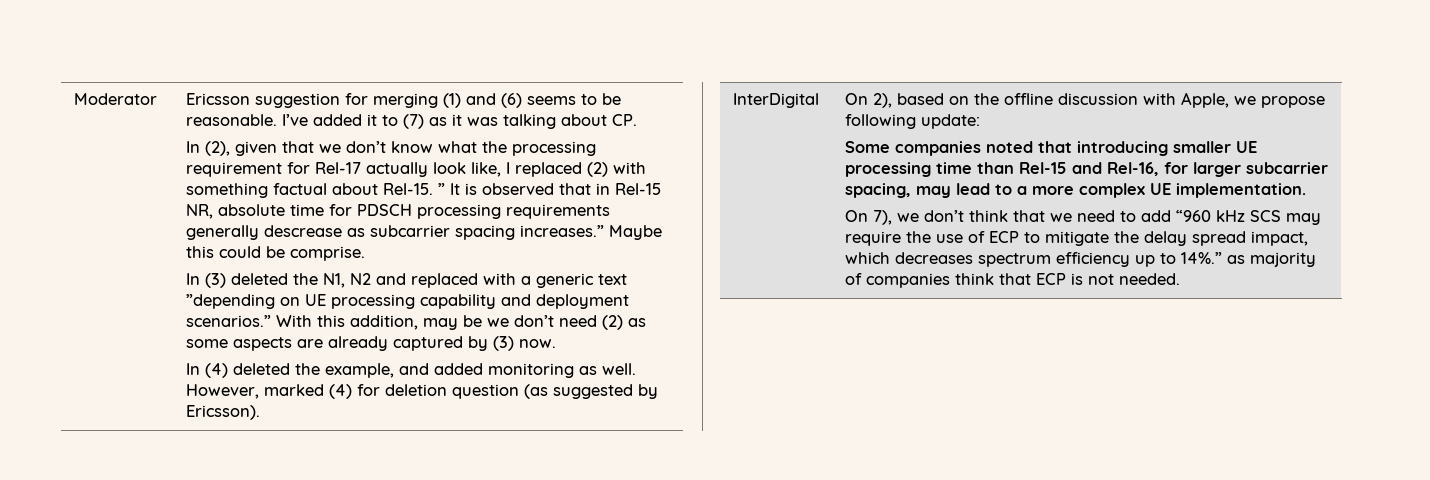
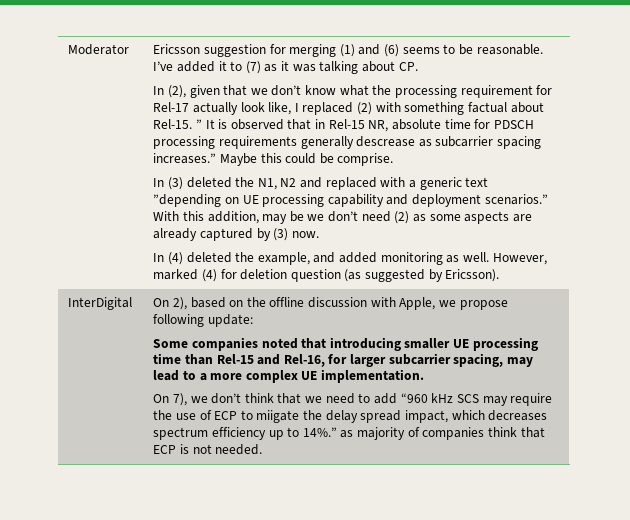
[1044,231,1109,246] mitigate -> [256,410,300,423] miigate

